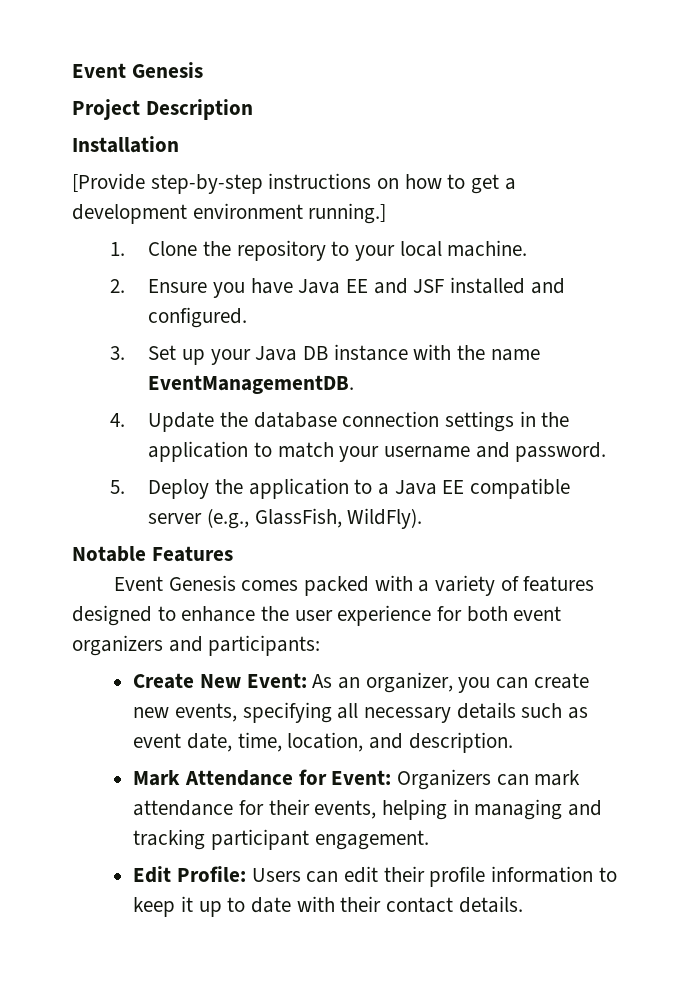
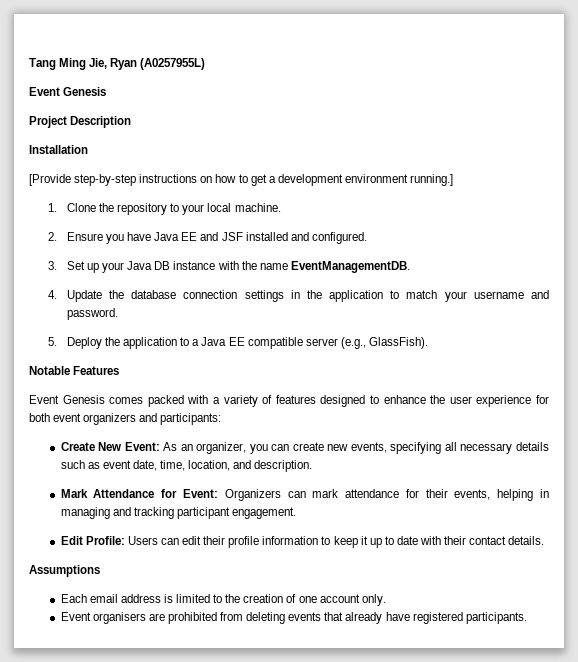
(72, 70) none -> [29,58,206,70] Tang Ming Jie, Ryan (A0257955L) //
[254,508,423,529] GlassFish, WildFly). -> [368,337,428,349] GlassFish).
(523, 904) none -> [29,565,100,577] [60,594,386,606] [60,612,527,624] // Assumptions // Each email address is limited to the creation of one account only. // Event organisers are prohibited from deleting events that already have registered participants.

